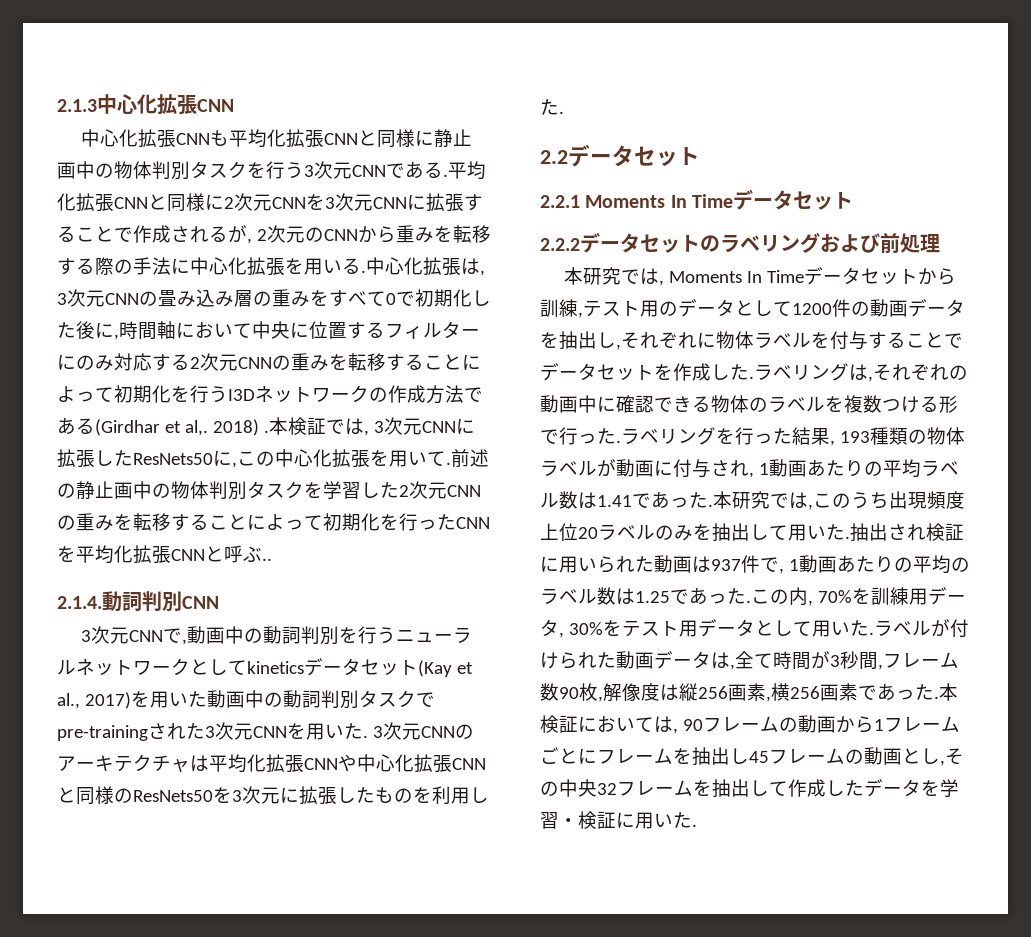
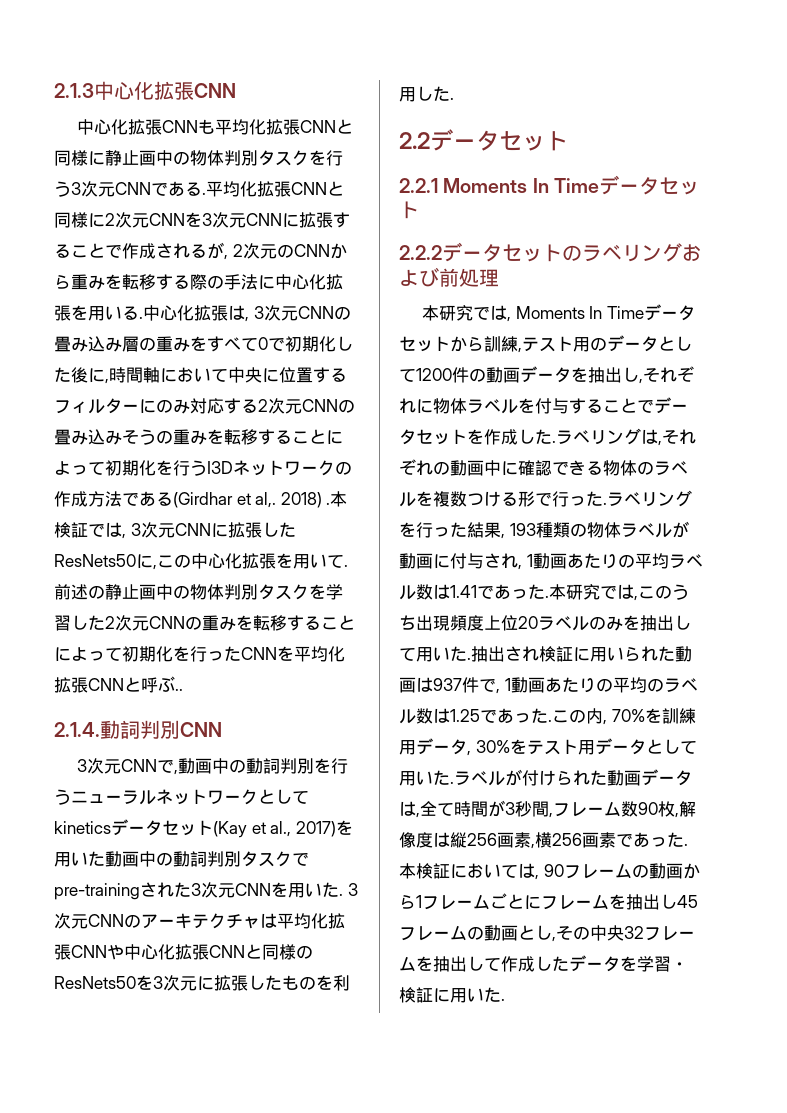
(291, 362) none -> [54,429,173,445] 畳み込みそうの

